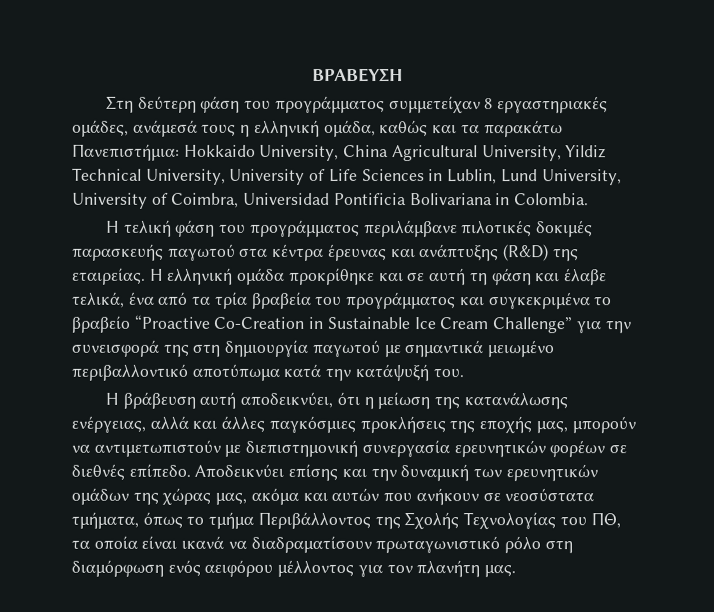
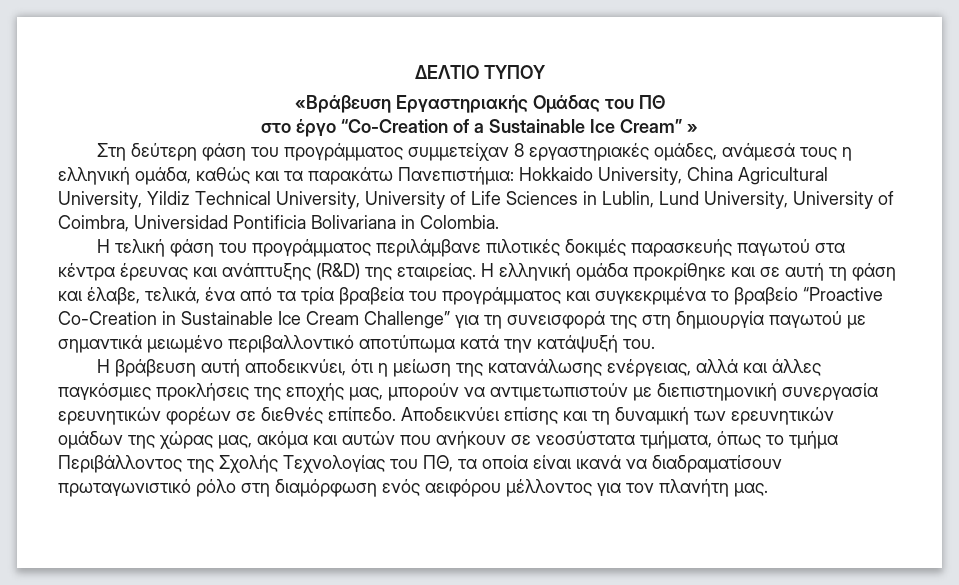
[312,67,403,83] ΒΡΑΒΕΥΣΗ -> [414,65,546,79] [294,95,665,113] [261,119,698,137] ΔΕΛΤΙΟ ΤΥΠΟΥ // «Βράβευση Εργαστηριακής Ομάδας του ΠΘ // στο έργο “Co-Creation of a Sustainable Ice Cream” »
[563,268,607,286] έλαβε -> [87,287,140,305] έλαβε,
[604,320,631,334] την -> [484,315,502,329] τη
[370,468,397,482] την -> [592,411,610,425] τη

